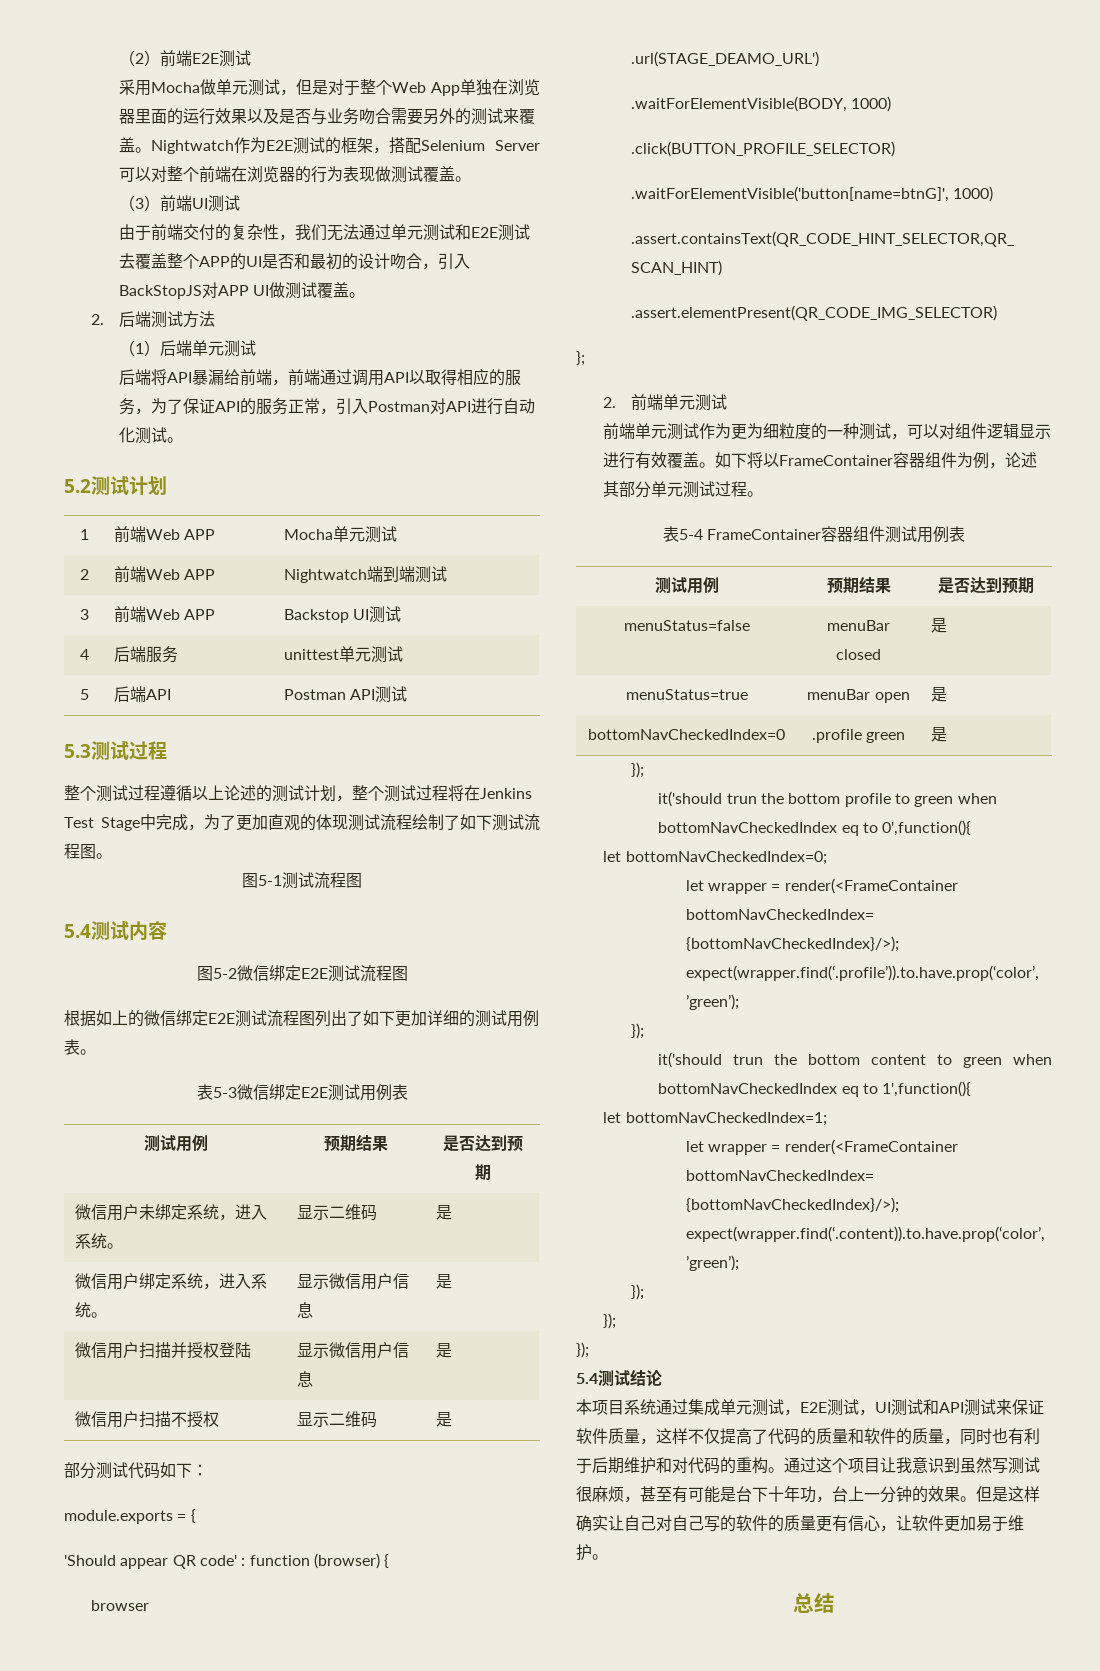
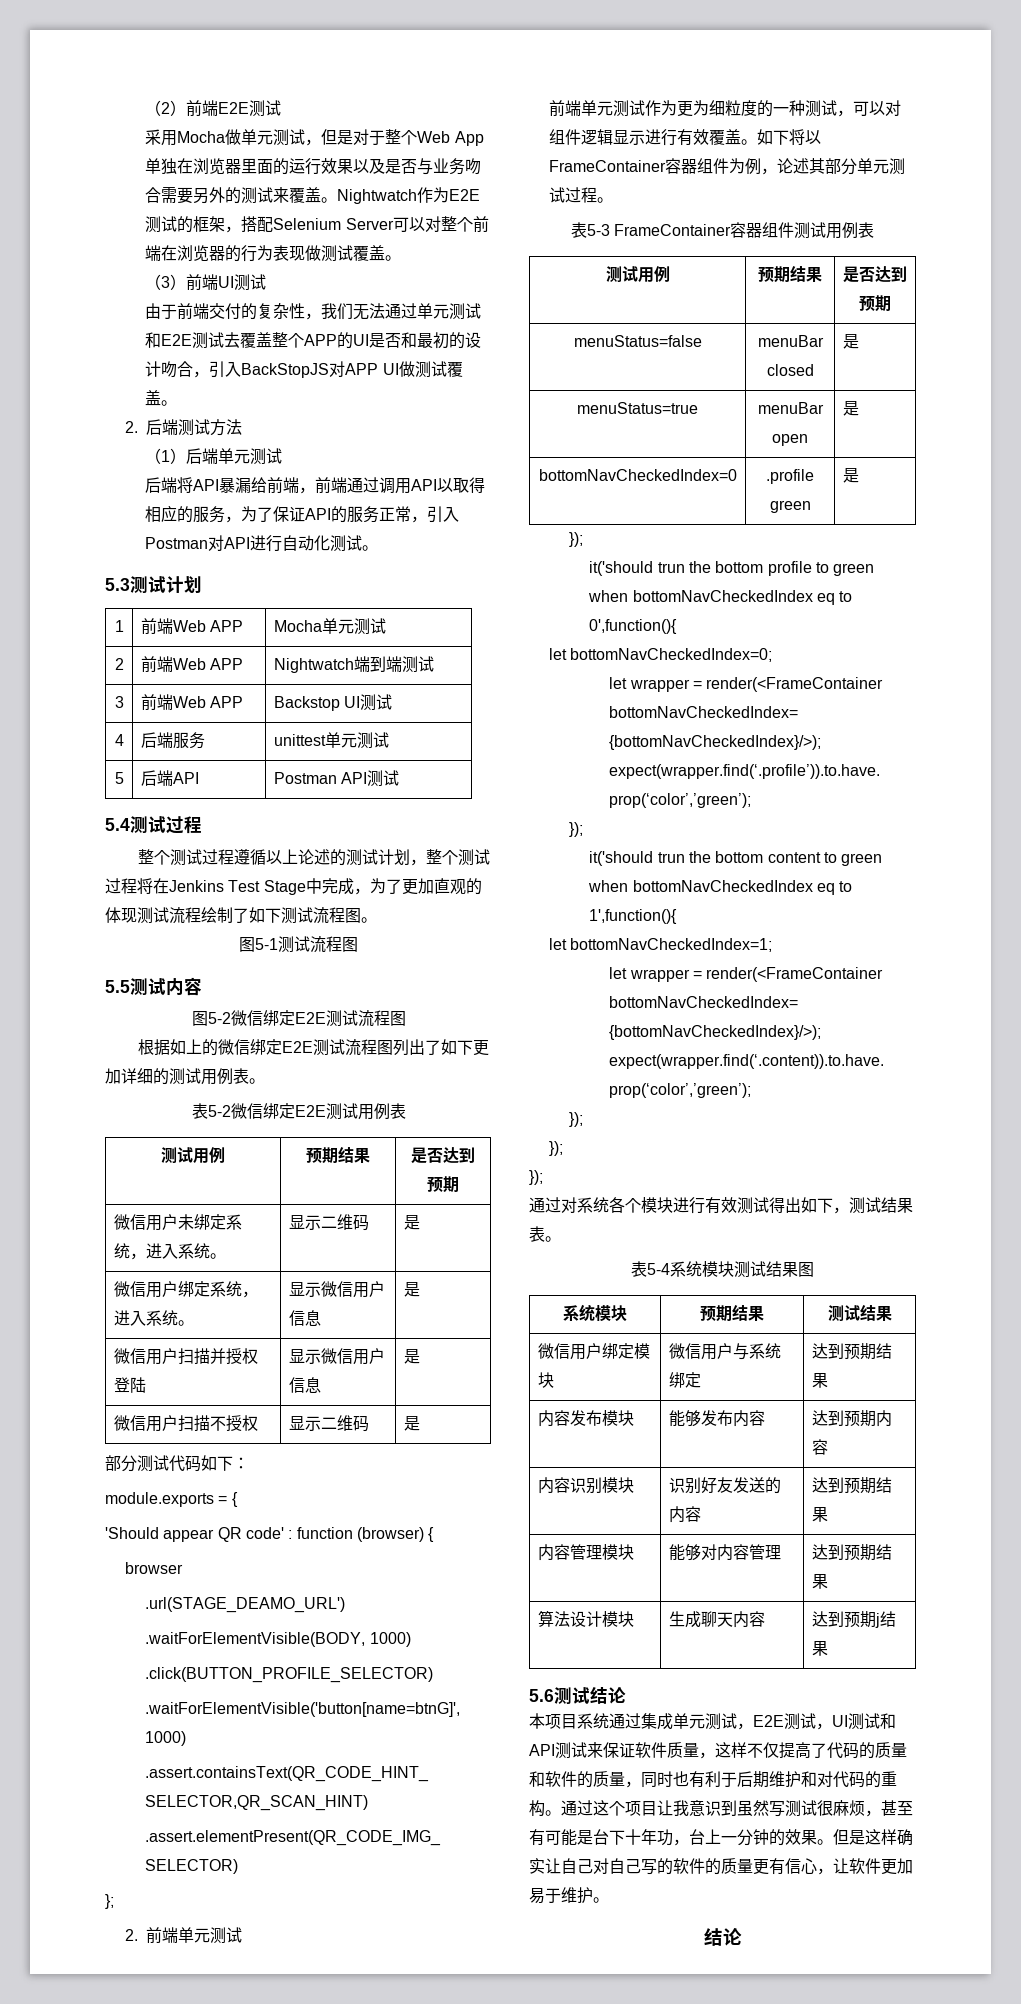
[64,479,91,493] 5.2 -> [105,578,130,591] 5.3
[64,744,91,758] 5.3 -> [105,818,130,831] 5.4
[64,924,91,938] 5.4 -> [105,980,130,993] 5.5
[212,1087,237,1098] 5-3 -> [207,1105,231,1117] 5-2
[678,529,703,540] 5-4 -> [586,224,610,236] 5-3
[576,1373,598,1384] 5.4 -> [529,1197,913,1214] [529,1226,561,1242] [631,1261,814,1278] [563,1304,627,1322] [700,1305,764,1322] [827,1305,892,1321] [537,1343,650,1360] [537,1372,554,1388] [668,1343,781,1360] [668,1372,701,1388] [811,1343,892,1360] [811,1373,828,1388] [537,1410,634,1427] [668,1410,765,1427] [811,1410,892,1427] [811,1439,828,1455] [537,1477,634,1494] [668,1477,781,1494] [668,1506,701,1523] [811,1477,892,1494] [811,1507,828,1522] [537,1544,634,1561] [668,1544,781,1561] [811,1544,892,1561] [811,1574,828,1589] [537,1610,634,1627] [668,1611,765,1628] [811,1611,896,1628] [811,1641,828,1656] [529,1689,554,1702] 通过对系统各个模块进行有效测试得出如下，测试结果表。 // 表5-4系统模块测试结果图 // 系统模块 | 预期结果 | 测试结果 // 微信用户绑定模块 | 微信用户与系统绑定 | 达到预期结果 // 内容发布模块 | 能够发布内容 | 达到预期内容 // 内容识别模块 | 识别好友发送的内容 | 达到预期结果 // 内容管理模块 | 能够对内容管理 | 达到预期结果 // 算法设计模块 | 生成聊天内容 | 达到预期j结果 // 5.6
[793,1593,835,1613] 总结 -> [703,1928,742,1946] 结论

